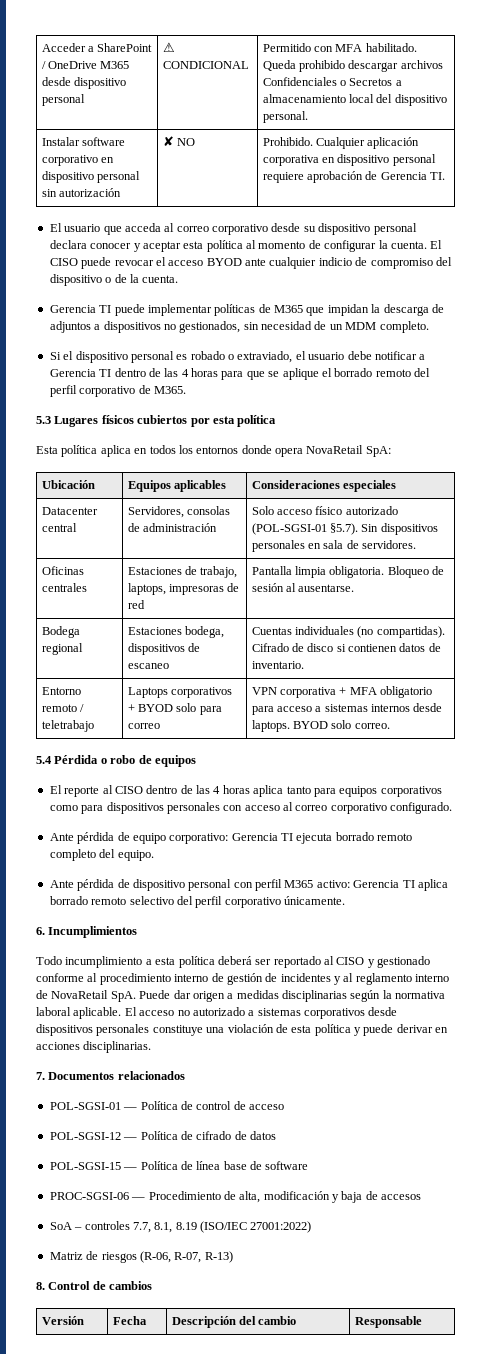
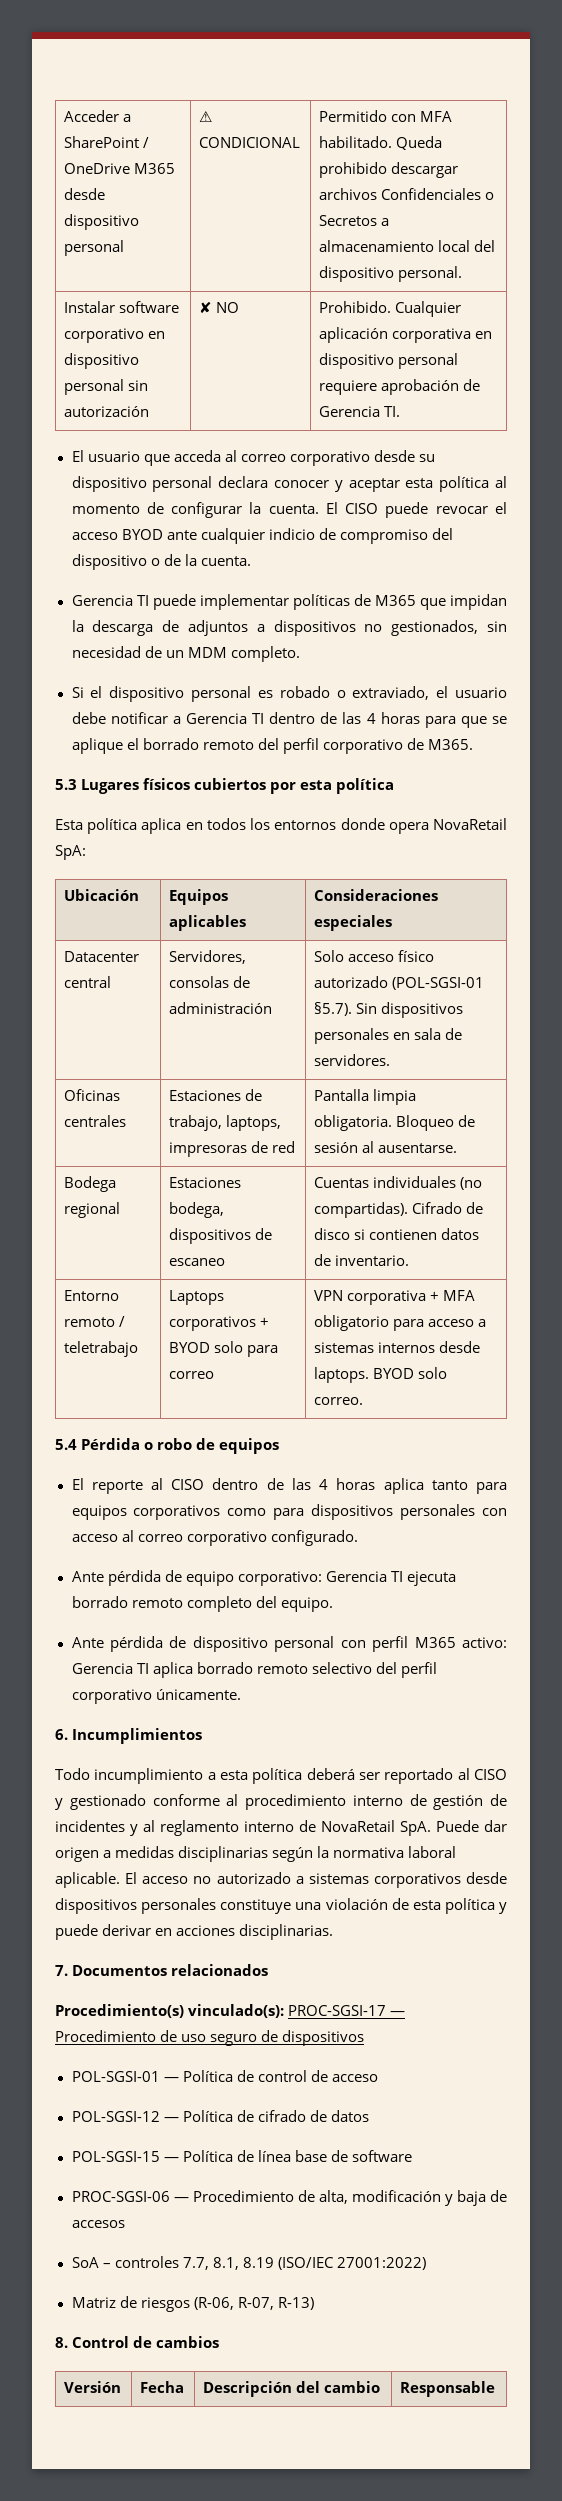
(185, 1075) none -> [55,2004,406,2018] [55,2030,365,2046] // Procedimiento(s) vinculado(s): PROC-SGSI-17 — Procedimiento de uso seguro de dispositivos

